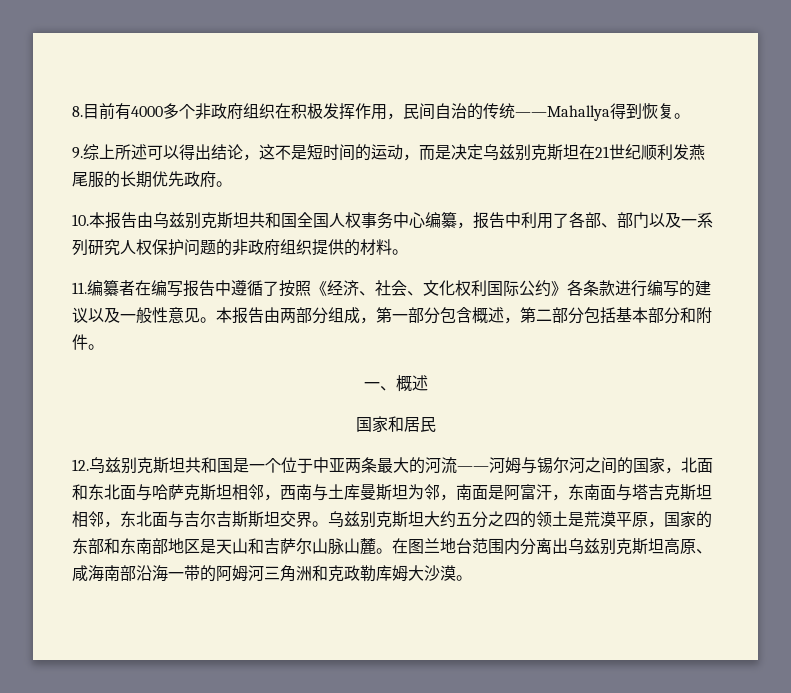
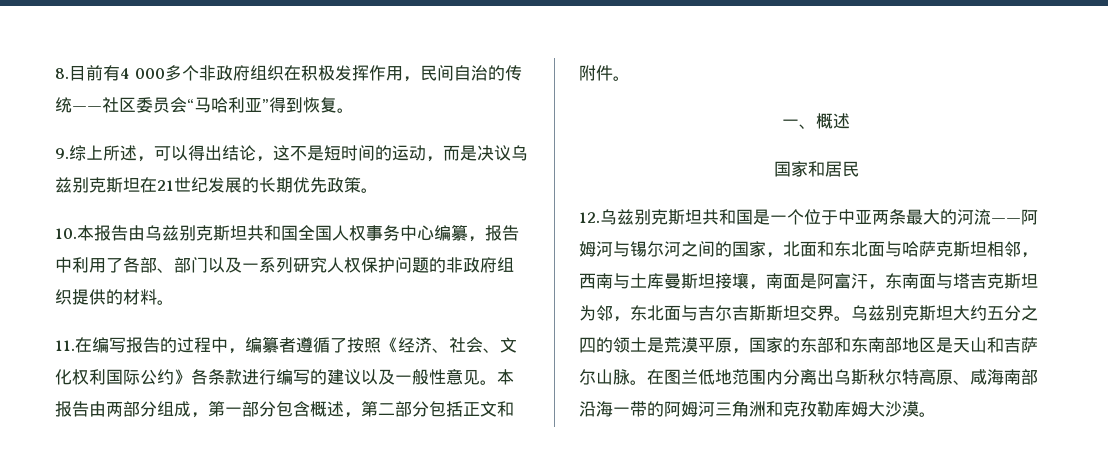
[131,106,163,117] 4000 -> [120,68,165,79] 4 000
[515,105,610,121] ——Mahallya -> [72,97,269,113] ——社区委员会“马哈利亚”
(147, 152) none -> [137,156,154,162] ，
[467,144,483,160] 定 -> [494,145,511,161] 议
[641,144,705,160] [72,171,104,188] 顺利发燕尾服 -> [208,177,242,193] 发展
[200,171,216,188] 府 -> [344,177,361,193] 策
[87,280,135,296] 编纂者 -> (75, 345) none
[215,280,231,296] 中 -> [160,337,296,354] 的过程中，编纂者
[616,307,680,324] 基本部分 -> [463,401,497,417] 正文
[489,457,521,474] 河姆 -> [1021,209,1038,225] [579,241,613,257] 阿姆河
[408,484,440,500] 为邻 -> [715,273,749,289] 接壤
[72,511,88,527] 相 -> [579,305,596,321] 为
[344,538,376,555] 山麓 -> (630, 377) none
[440,538,472,554] 地台 -> [698,369,732,385] 低地
[584,538,664,555] 兹别克斯坦 -> [851,369,919,385] 斯秋尔特
[344,565,360,581] 政 -> [800,401,817,417] 孜

